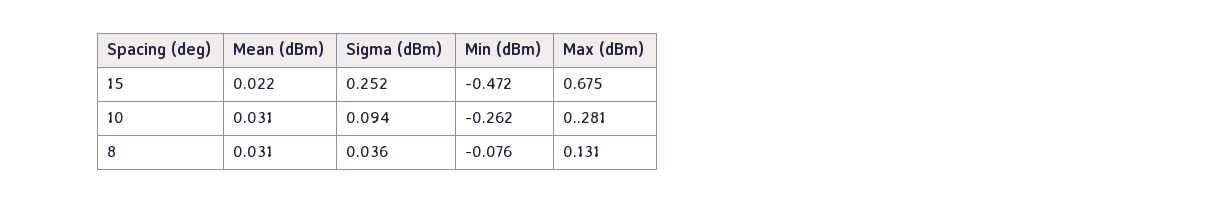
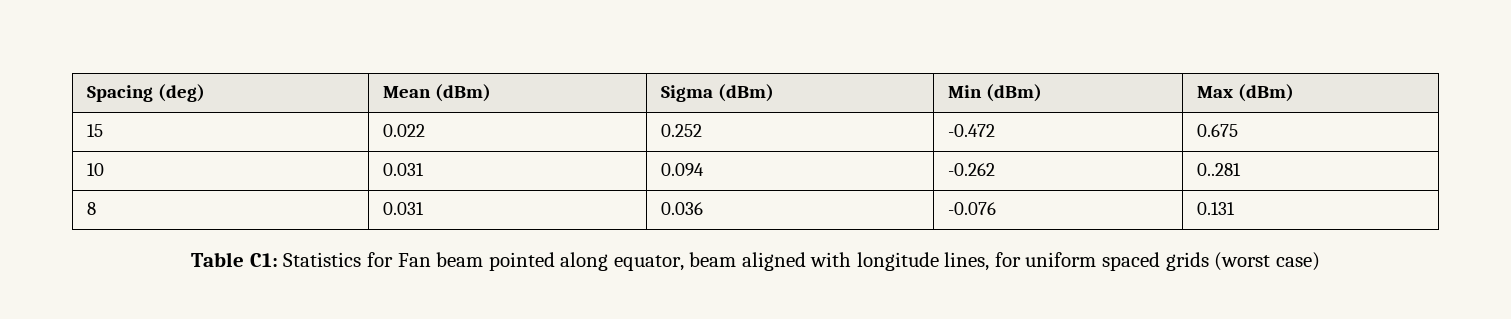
(601, 151) none -> [191,252,1320,271] // Table C1: Statistics for Fan beam pointed along equator, beam aligned with longitude lines, for uniform spaced grids (worst case)

